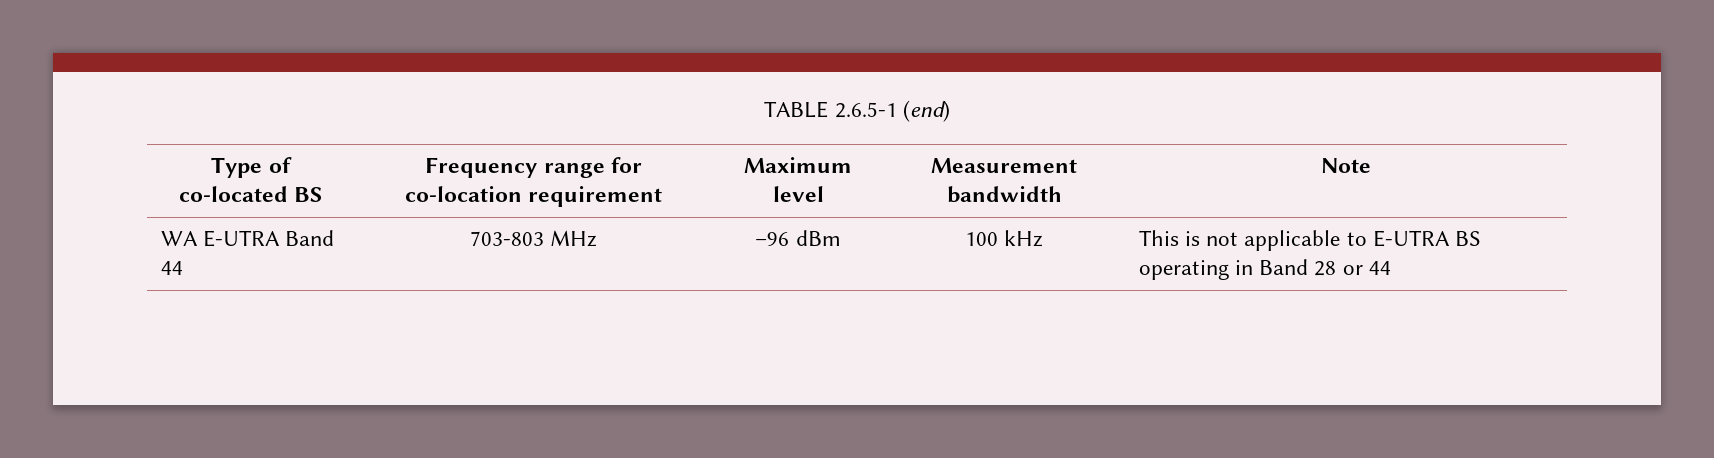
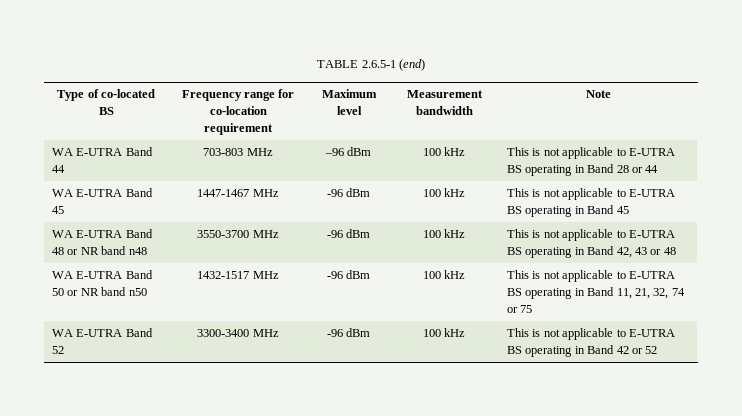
(1391, 268) none -> [52,188,153,197] [52,206,65,214] [197,189,279,197] [326,188,371,197] [422,188,466,197] [507,188,675,200] [507,205,629,217] [52,229,153,238] [52,246,147,255] [197,230,279,238] [326,229,371,238] [422,229,466,238] [507,229,675,241] [507,246,676,258] [52,270,153,279] [52,287,147,296] [197,271,279,279] [326,270,371,279] [422,270,466,279] [507,270,675,282] [507,287,685,299] [507,305,533,313] [52,328,153,337] [52,346,65,354] [197,329,279,337] [326,328,371,337] [422,328,466,337] [507,328,675,340] [507,345,658,357] // WA E-UTRA Band 45 | 1447-1467 MHz | -96 dBm | 100 kHz | This is not applicable to E-UTRA BS operating in Band 45 // WA E-UTRA Band 48 or NR band n48 | 3550-3700 MHz | -96 dBm | 100 kHz | This is not applicable to E-UTRA BS operating in Band 42, 43 or 48 // WA E-UTRA Band 50 or NR band n50 | 1432-1517 MHz | -96 dBm | 100 kHz | This is not applicable to E-UTRA BS operating in Band 11, 21, 32, 74 or 75 // WA E-UTRA Band 52 | 3300-3400 MHz | -96 dBm | 100 kHz | This is not applicable to E-UTRA BS operating in Band 42 or 52

